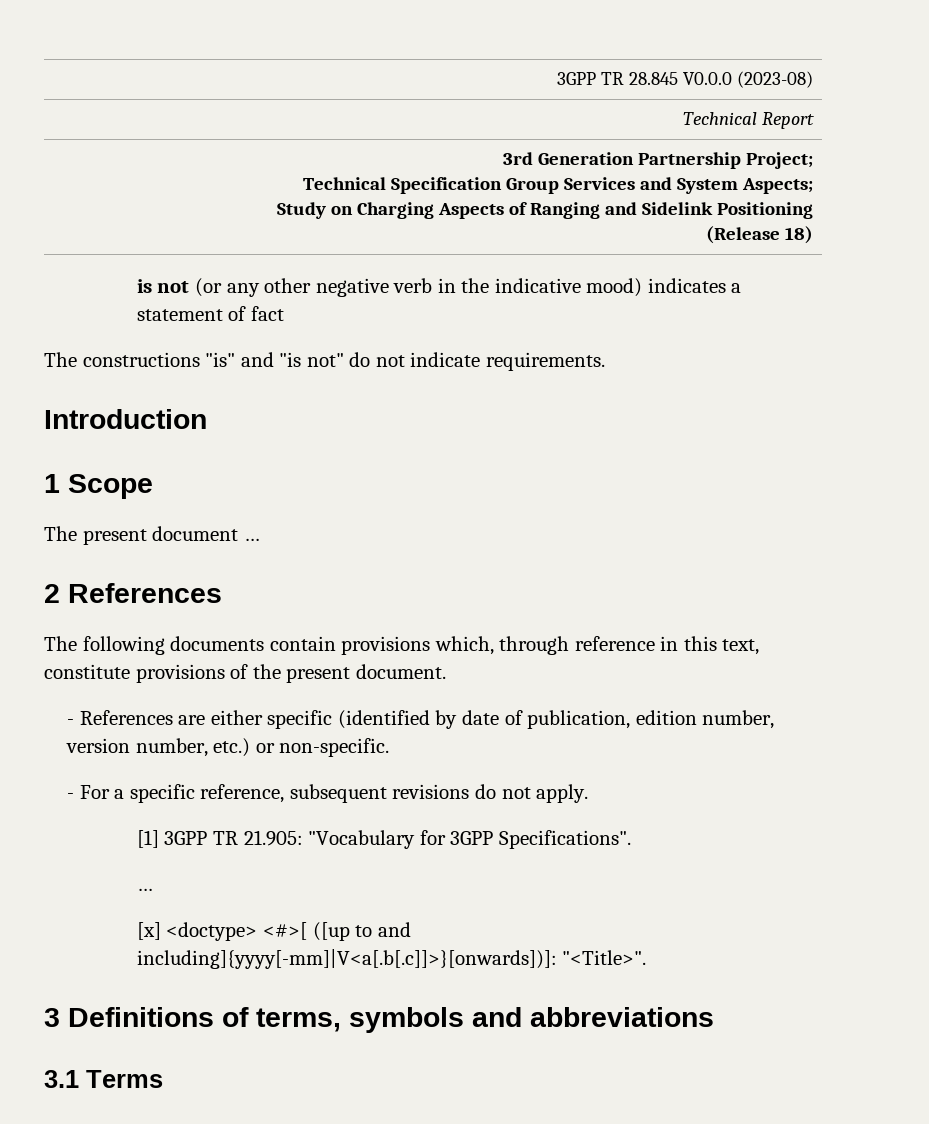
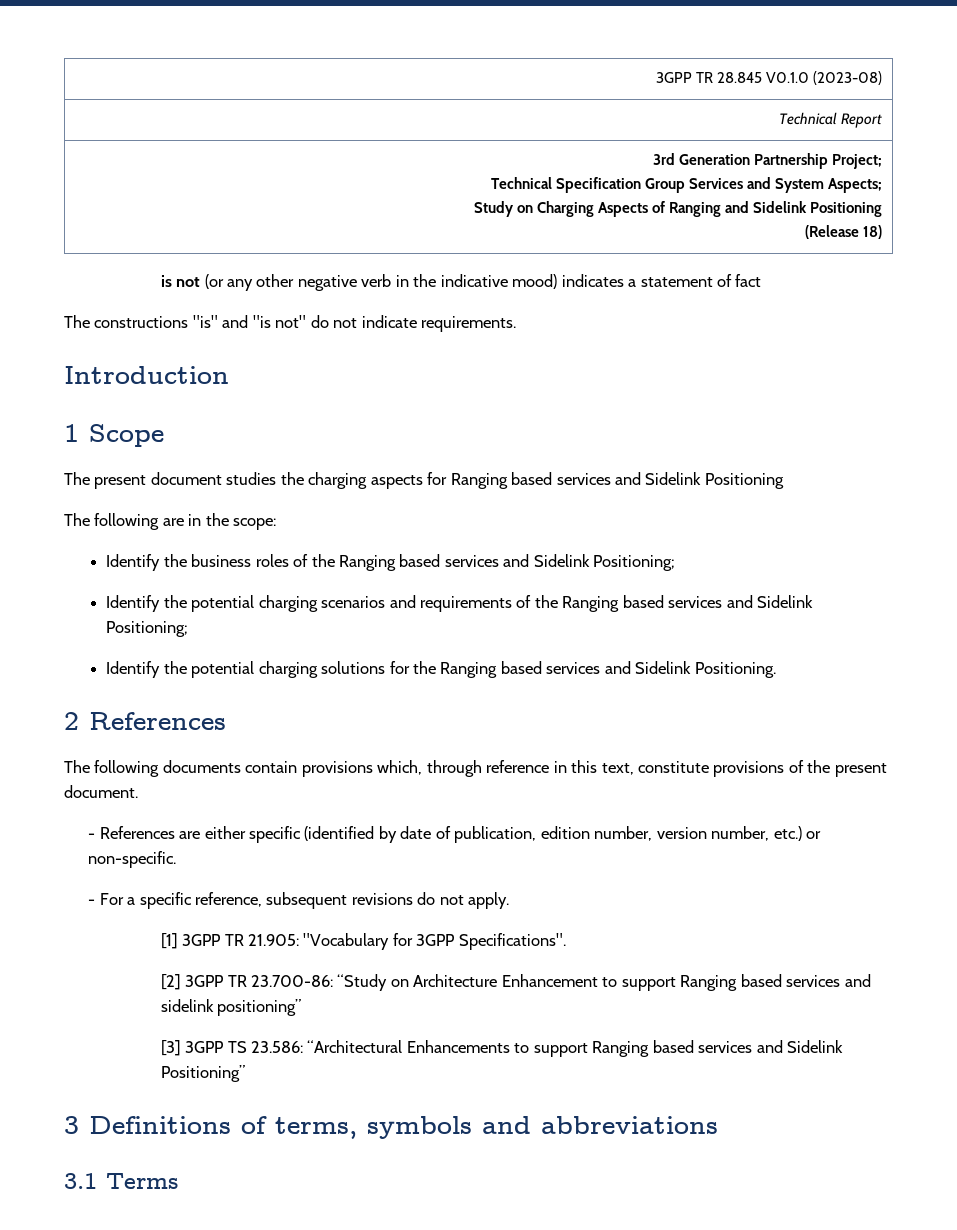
[682,72,732,85] V0.0.0 -> [766,72,810,83] V0.1.0
[243,538,260,541] … -> [226,472,784,489] [64,513,277,530] [106,554,676,571] [106,595,814,612] [106,621,189,637] [106,661,776,678] studies the charging aspects for Ranging based services and Sidelink Positioning // The following are in the scope: // Identify the business roles of the Ranging based services and Sidelink Positioning; // Identify the potential charging scenarios and requirements of the Ranging based services and Sidelink Positioning; // Identify the potential charging solutions for the Ranging based services and Sidelink Positioning.
[136,888,153,891] [136,922,411,941] [136,949,647,969] … // [x] <doctype> <#>[ ([up to and including]{yyyy[-mm]|V<a[.b[.c]]>}[onwards])]: "<Title>". -> [160,974,871,991] [160,999,302,1016] [160,1040,844,1057] [160,1065,245,1082] [2] 3GPP TR 23.700-86: “Study on Architecture Enhancement to support Ranging based services and sidelink positioning” // [3] 3GPP TS 23.586: “Architectural Enhancements to support Ranging based services and Sidelink Positioning”

